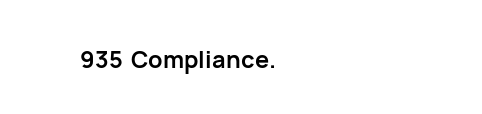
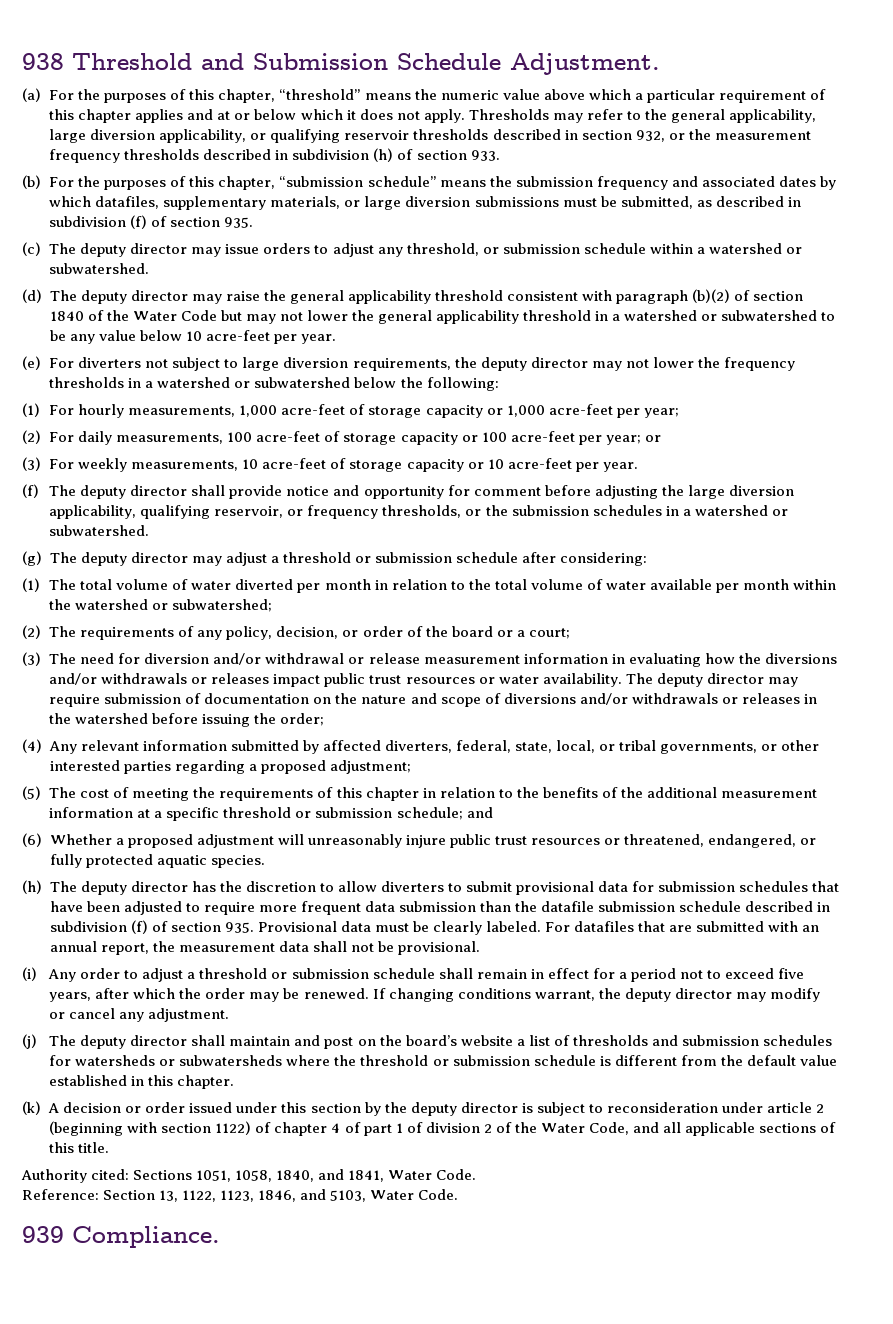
[80,51,123,68] 935 -> [22,53,660,75] [22,88,826,103] [49,109,817,123] [49,129,811,143] [49,148,500,163] [22,175,836,190] [49,196,801,210] [49,215,254,229] [22,242,802,257] [49,263,150,274] [22,289,804,304] [49,310,836,324] [49,330,336,344] [22,356,795,371] [49,377,499,391] [22,403,679,418] [22,430,661,445] [22,457,638,472] [22,484,794,499] [49,505,788,519] [49,525,150,536] [22,551,648,566] [22,578,837,593] [49,599,273,612] [22,625,570,640] [22,652,837,667] [49,673,798,687] [49,693,817,707] [49,713,325,727] [22,739,820,754] [49,760,411,774] [22,786,818,801] [49,807,493,821] [22,833,817,848] [49,854,265,868] [22,880,840,895] [49,901,831,915] [49,920,820,935] [49,941,480,955] [22,967,805,982] [49,988,820,1002] [49,1008,230,1022] [22,1034,833,1049] [49,1055,837,1066] [49,1075,235,1089] [22,1101,825,1116] [49,1121,837,1136] [49,1142,110,1153] [21,1169,477,1183] [22,1189,459,1202] [22,1226,64,1243] 938 Threshold and Submission Schedule Adjustment. // (a) For the purposes of this chapter, “threshold” means the numeric value above which a particular requirement of this chapter applies and at or below which it does not apply. Thresholds may refer to the general applicability, large diversion applicability, or qualifying reservoir thresholds described in section 932, or the measurement frequency thresholds described in subdivision (h) of section 933. // (b) For the purposes of this chapter, “submission schedule” means the submission frequency and associated dates by which datafiles, supplementary materials, or large diversion submissions must be submitted, as described in subdivision (f) of section 935. // (c) The deputy director may issue orders to adjust any threshold, or submission schedule within a watershed or subwatershed. // (d) The deputy director may raise the general applicability threshold consistent with paragraph (b)(2) of section 1840 of the Water Code but may not lower the general applicability threshold in a watershed or subwatershed to be any value below 10 acre-feet per year. // (e) For diverters not subject to large diversion requirements, the deputy director may not lower the frequency thresholds in a watershed or subwatershed below the following: // (1) For hourly measurements, 1,000 acre-feet of storage capacity or 1,000 acre-feet per year; // (2) For daily measurements, 100 acre-feet of storage capacity or 100 acre-feet per year; or // (3) For weekly measurements, 10 acre-feet of storage capacity or 10 acre-feet per year. // (f) The deputy director shall provide notice and opportunity for comment before adjusting the large diversion applicability, qualifying reservoir, or frequency thresholds, or the submission schedules in a watershed or subwatershed. // (g) The deputy director may adjust a threshold or submission schedule after considering: // (1) The total volume of water diverted per month in relation to the total volume of water available per month within the watershed or subwatershed; // (2) The requirements of any policy, decision, or order of the board or a court; // (3) The need for diversion and/or withdrawal or release measurement information in evaluating how the diversions and/or withdrawals or releases impact public trust resources or water availability. The deputy director may require submission of documentation on the nature and scope of diversions and/or withdrawals or releases in the watershed before issuing the order; // (4) Any relevant information submitted by affected diverters, federal, state, local, or tribal governments, or other interested parties regarding a proposed adjustment; // (5) The cost of meeting the requirements of this chapter in relation to the benefits of the additional measurement information at a specific threshold or submission schedule; and // (6) Whether a proposed adjustment will unreasonably injure public trust resources or threatened, endangered, or fully protected aquatic species. // (h) The deputy director has the discretion to allow diverters to submit provisional data for submission schedules that have been adjusted to require more frequent data submission than the datafile submission schedule described in subdivision (f) of section 935. Provisional data must be clearly labeled. For datafiles that are submitted with an annual report, the measurement data shall not be provisional. // (i) Any order to adjust a threshold or submission schedule shall remain in effect for a period not to exceed five years, after which the order may be renewed. If changing conditions warrant, the deputy director may modify or cancel any adjustment. // (j) The deputy director shall maintain and post on the board’s website a list of thresholds and submission schedules for watersheds or subwatersheds where the threshold or submission schedule is different from the default value established in this chapter. // (k) A decision or order issued under this section by the deputy director is subject to reconsideration under article 2 (beginning with section 1122) of chapter 4 of part 1 of division 2 of the Water Code, and all applicable sections of this title. // Authority cited: Sections 1051, 1058, 1840, and 1841, Water Code. // Reference: Section 13, 1122, 1123, 1846, and 5103, Water Code. // 939

